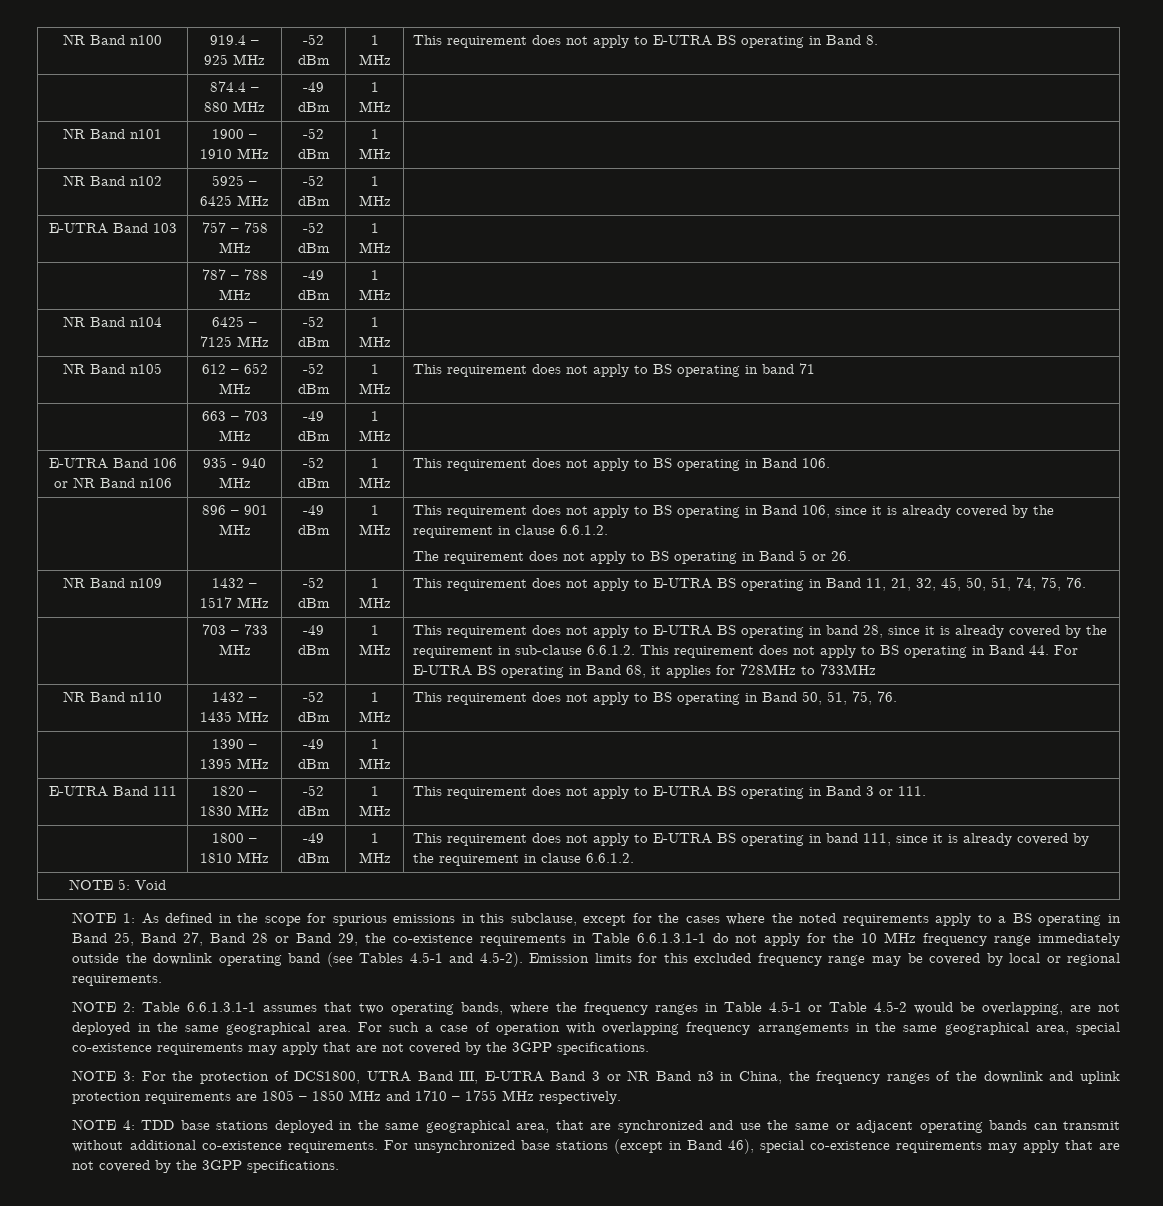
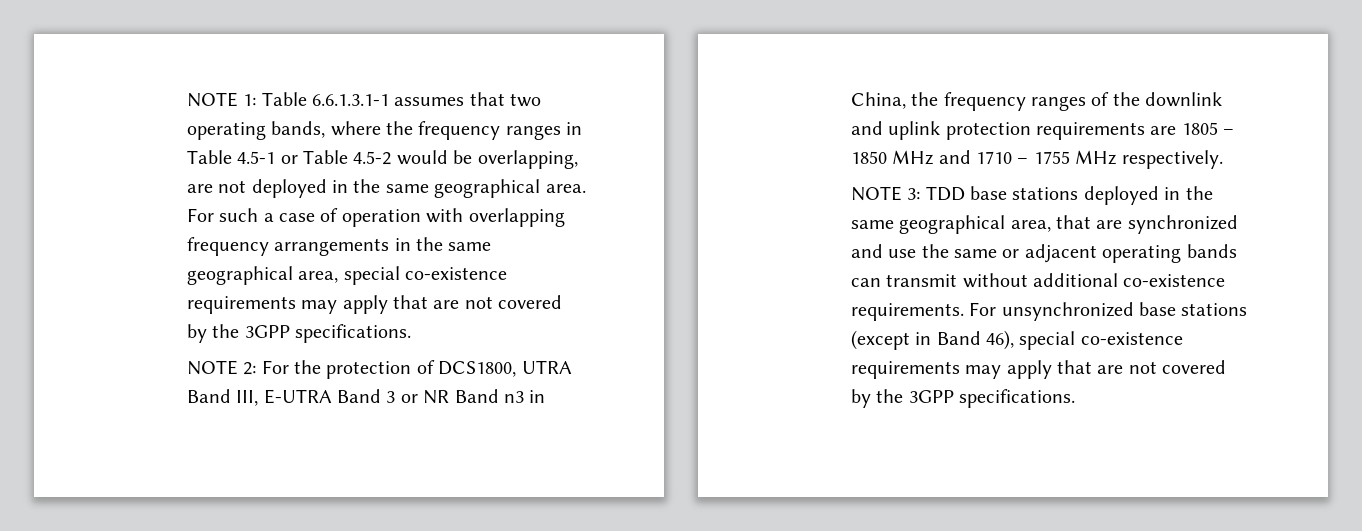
[62,34,162,45] [210,35,259,45] [204,54,265,65] [303,34,324,45] [297,55,330,65] [370,35,379,45] [358,54,391,65] [413,35,879,48] [210,81,259,92] [204,101,265,112] [303,82,324,92] [297,102,330,112] [370,82,379,92] [358,101,391,112] [62,128,162,139] [212,129,257,139] [200,148,269,159] [303,128,324,139] [297,149,330,159] [370,129,379,139] [358,148,391,159] [62,175,162,186] [212,175,257,186] [200,195,269,206] [303,175,324,186] [297,196,330,206] [370,176,379,186] [358,195,391,206] [48,223,177,234] [201,222,268,233] [218,242,251,253] [303,222,324,233] [297,243,330,253] [370,223,379,233] [358,242,391,253] [201,269,268,280] [218,289,251,300] [303,270,324,280] [297,290,330,300] [370,270,379,280] [358,289,391,300] [62,316,162,327] [212,316,257,327] [200,336,269,347] [303,316,324,327] [297,337,330,347] [370,317,379,327] [358,336,391,347] [62,363,162,374] [201,363,268,374] [218,383,251,394] [303,363,324,374] [297,384,330,394] [370,364,379,374] [358,383,391,394] [413,363,816,377] [201,410,268,421] [218,430,251,441] [303,411,324,421] [297,431,330,441] [370,411,379,421] [358,430,391,441] [48,458,177,469] [53,477,172,488] [203,457,266,468] [218,477,251,488] [303,457,324,468] [297,478,330,488] [370,458,379,468] [358,477,391,488] [413,458,831,471] [201,505,268,515] [218,524,251,535] [303,505,324,515] [297,525,330,535] [370,505,379,515] [358,524,391,535] [413,505,1055,518] [413,525,609,538] [413,550,852,564] [62,577,162,588] [212,578,257,588] [200,597,269,608] [303,577,324,588] [297,598,330,608] [370,578,379,588] [358,597,391,608] [413,577,1087,591] [201,624,268,635] [218,644,251,655] [303,625,324,635] [297,645,330,655] [370,625,379,635] [358,644,391,655] [413,625,1108,638] [413,645,1079,658] [413,664,877,678] [62,691,162,702] [212,692,257,702] [200,711,269,722] [303,691,324,702] [297,712,330,722] [370,692,379,702] [358,711,391,722] [413,691,898,705] [212,739,257,749] [200,758,269,769] [303,739,324,749] [297,759,330,769] [370,739,379,749] [358,758,391,769] [48,786,177,797] [212,786,257,796] [200,805,269,816] [303,785,324,796] [297,806,330,816] [370,786,379,796] [358,805,391,816] [413,786,927,799] [212,833,257,843] [200,852,269,863] [303,833,324,843] [297,853,330,863] [370,833,379,843] [358,852,391,863] [413,833,1090,846] [413,853,635,866] [68,879,166,890] [72,912,1121,926] [72,932,1120,946] [72,952,1120,967] [72,974,163,986] [72,1001,136,1012] NR Band n100 | 919.4 – 925 MHz | -52 dBm | 1 MHz | This requirement does not apply to E-UTRA BS operating in Band 8. // | 874.4 – 880 MHz | -49 dBm | 1 MHz | // NR Band n101 | 1900 – 1910 MHz | -52 dBm | 1 MHz | // NR Band n102 | 5925 – 6425 MHz | -52 dBm | 1 MHz | // E-UTRA Band 103 | 757 – 758 MHz | -52 dBm | 1 MHz | // | 787 – 788 MHz | -49 dBm | 1 MHz | // NR Band n104 | 6425 – 7125 MHz | -52 dBm | 1 MHz | // NR Band n105 | 612 – 652 MHz | -52 dBm | 1 MHz | This requirement does not apply to BS operating in band 71 // | 663 – 703 MHz | -49 dBm | 1 MHz | // E-UTRA Band 106 or NR Band n106 | 935 - 940 MHz | -52 dBm | 1 MHz | This requirement does not apply to BS operating in Band 106. // | 896 – 901 MHz | -49 dBm | 1 MHz | This requirement does not apply to BS operating in Band 106, since it is already covered by the requirement in clause 6.6.1.2. // The requirement does not apply to BS operating in Band 5 or 26. // NR Band n109 | 1432 – 1517 MHz | -52 dBm | 1 MHz | This requirement does not apply to E-UTRA BS operating in Band 11, 21, 32, 45, 50, 51, 74, 75, 76. // | 703 – 733 MHz | -49 dBm | 1 MHz | This requirement does not apply to E-UTRA BS operating in band 28, since it is already covered by the requirement in sub-clause 6.6.1.2. This requirement does not apply to BS operating in Band 44. For E-UTRA BS operating in Band 68, it applies for 728MHz to 733MHz // NR Band n110 | 1432 – 1435 MHz | -52 dBm | 1 MHz | This requirement does not apply to BS operating in Band 50, 51, 75, 76. // | 1390 – 1395 MHz | -49 dBm | 1 MHz | // E-UTRA Band 111 | 1820 – 1830 MHz | -52 dBm | 1 MHz | This requirement does not apply to E-UTRA BS operating in Band 3 or 111. // | 1800 – 1810 MHz | -49 dBm | 1 MHz | This requirement does not apply to E-UTRA BS operating in band 111, since it is already covered by the requirement in clause 6.6.1.2. // NOTE 5: Void // NOTE 1: As defined in the scope for spurious emissions in this subclause, except for the cases where the noted requirements apply to a BS operating in Band 25, Band 27, Band 28 or Band 29, the co-existence requirements in Table 6.6.1.3.1-1 do not apply for the 10 MHz frequency range immediately outside the downlink operating band (see Tables 4.5-1 and 4.5-2). Emission limits for this excluded frequency range may be covered by local or regional requirements. // NOTE 2: -> [186,92,257,107] NOTE 1:
[123,1071,136,1081] 3: -> [243,362,257,375] 2:
[122,1120,135,1130] 4: -> [907,188,921,200] 3:

